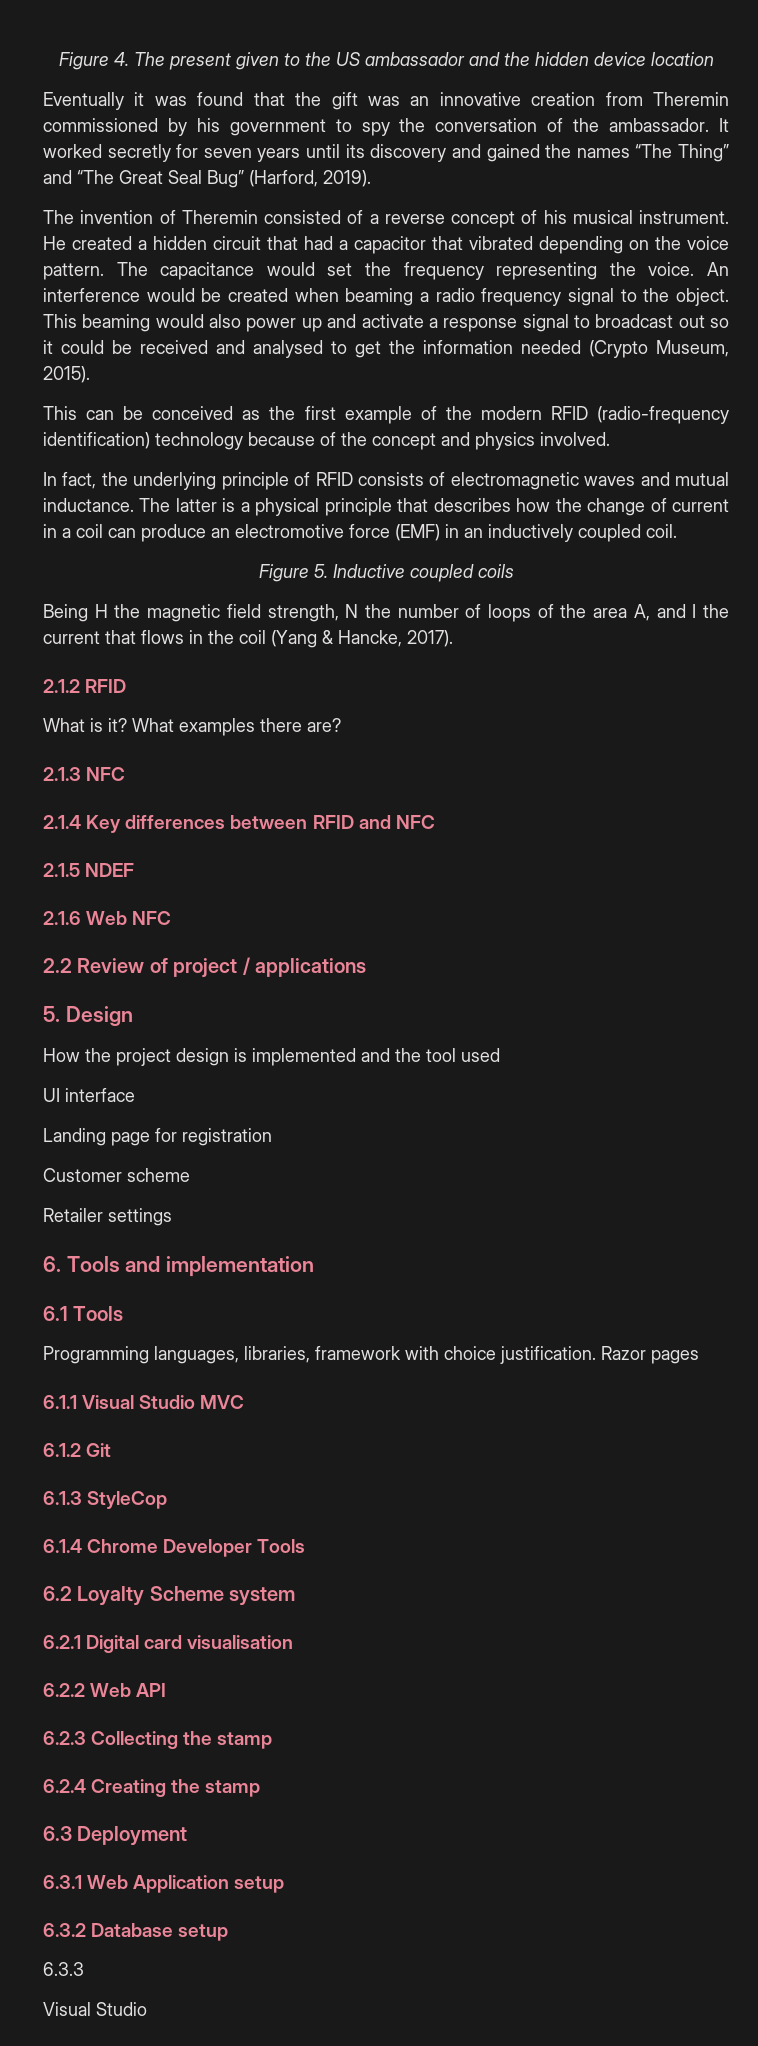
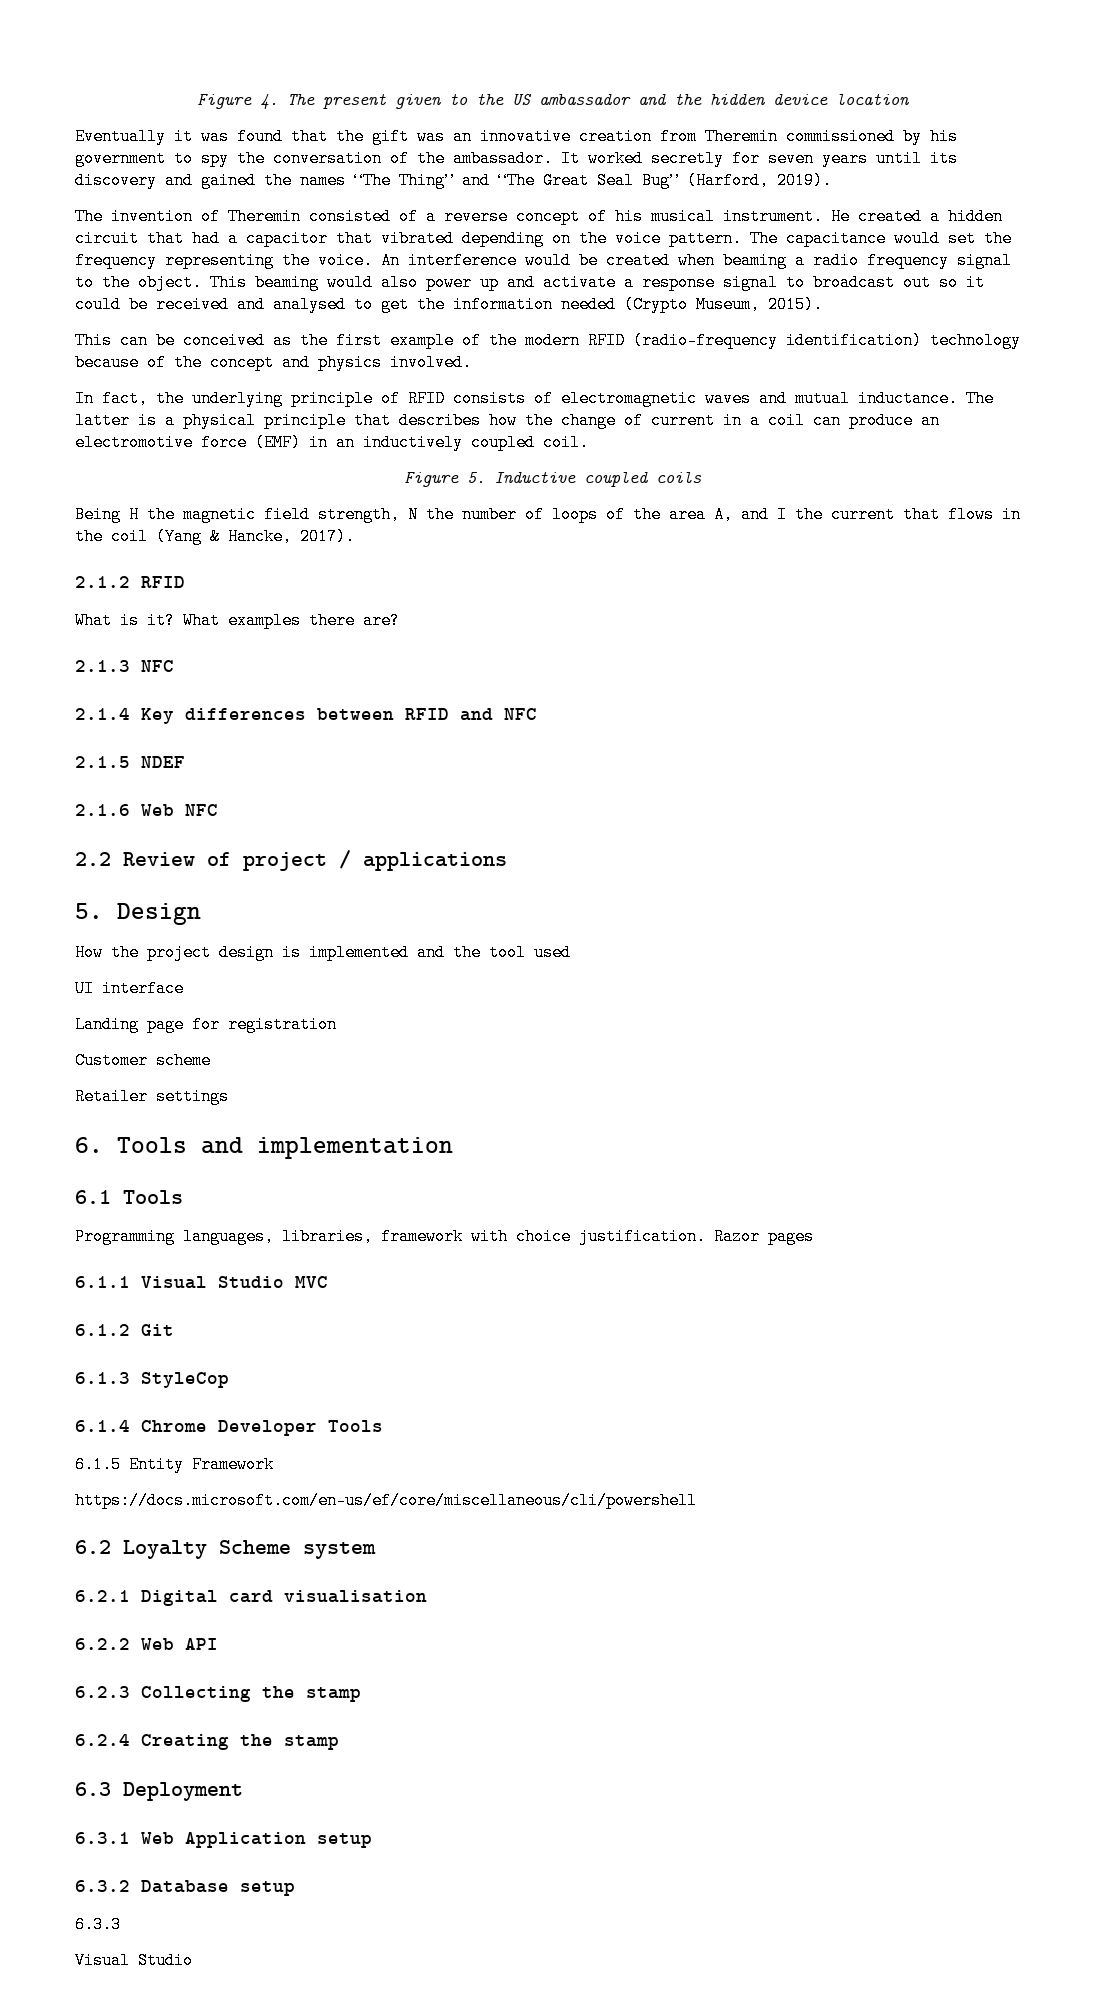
(306, 1546) none -> [75,1456,274,1473] [75,1492,697,1509] // 6.1.5 Entity Framework // https://docs.microsoft.com/en-us/ef/core/miscellaneous/cli/powershell

